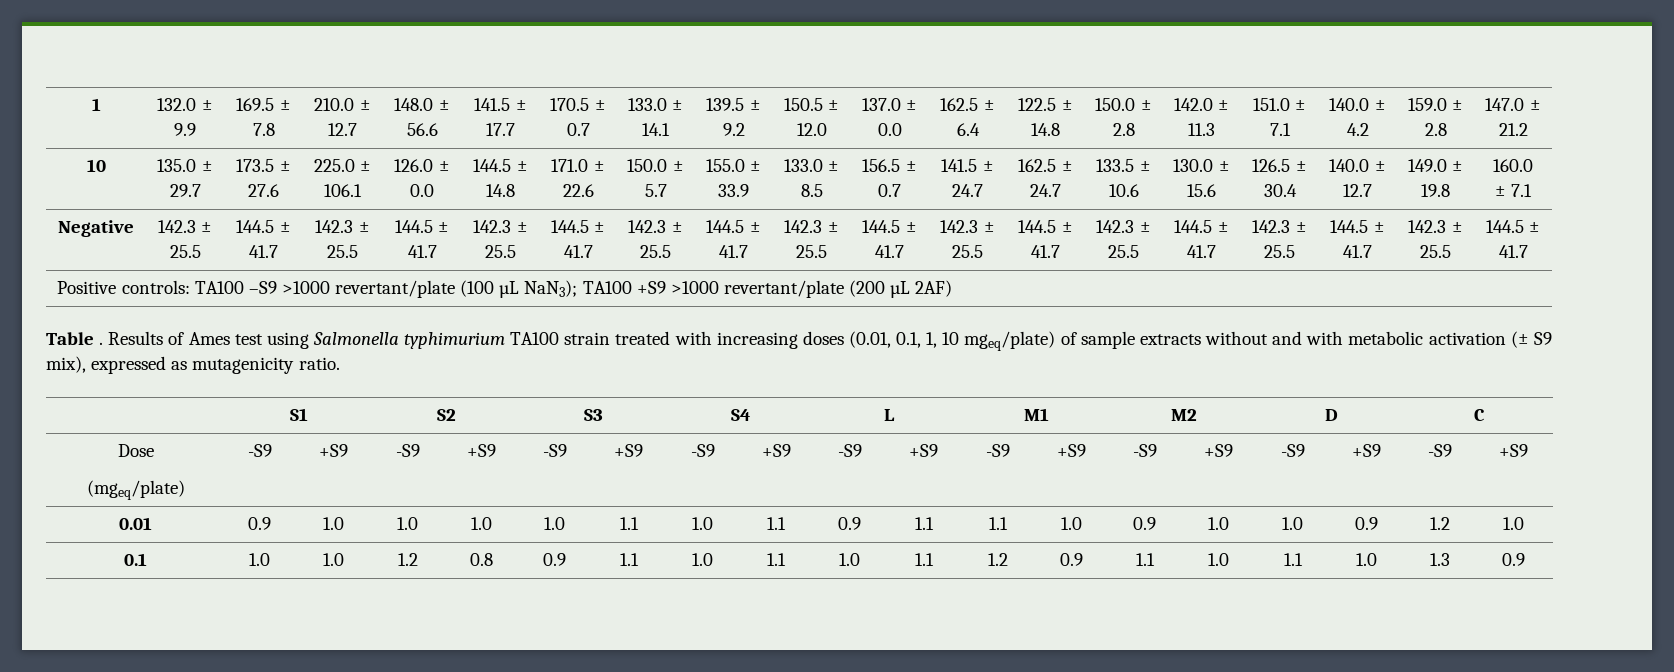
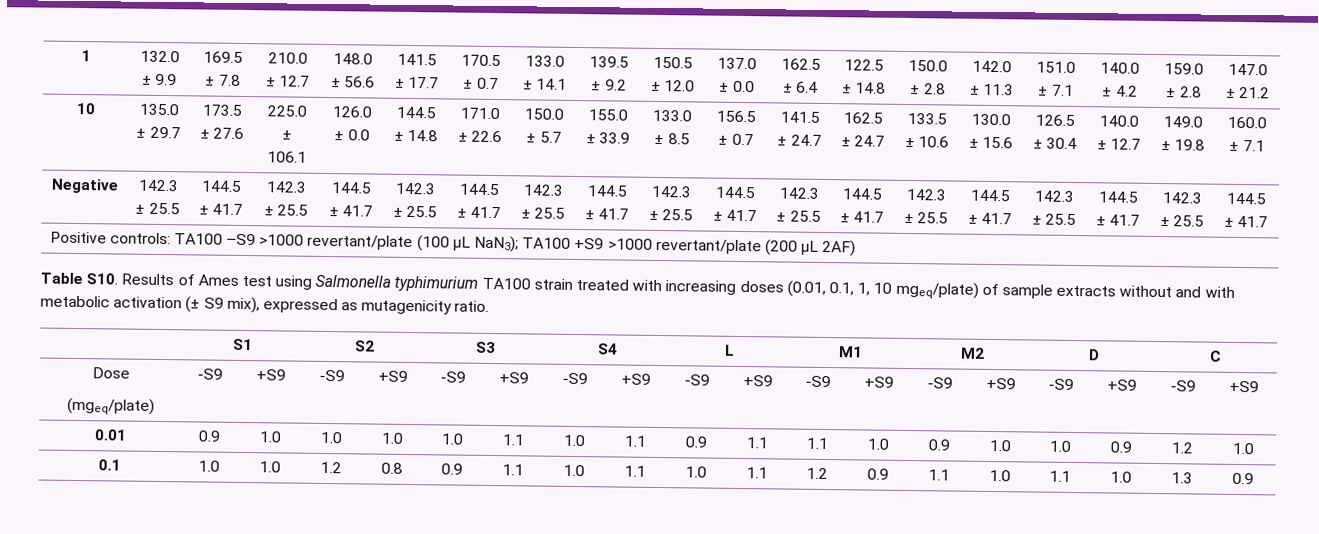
[99,342,104,345] . -> [86,273,119,285] S10.

